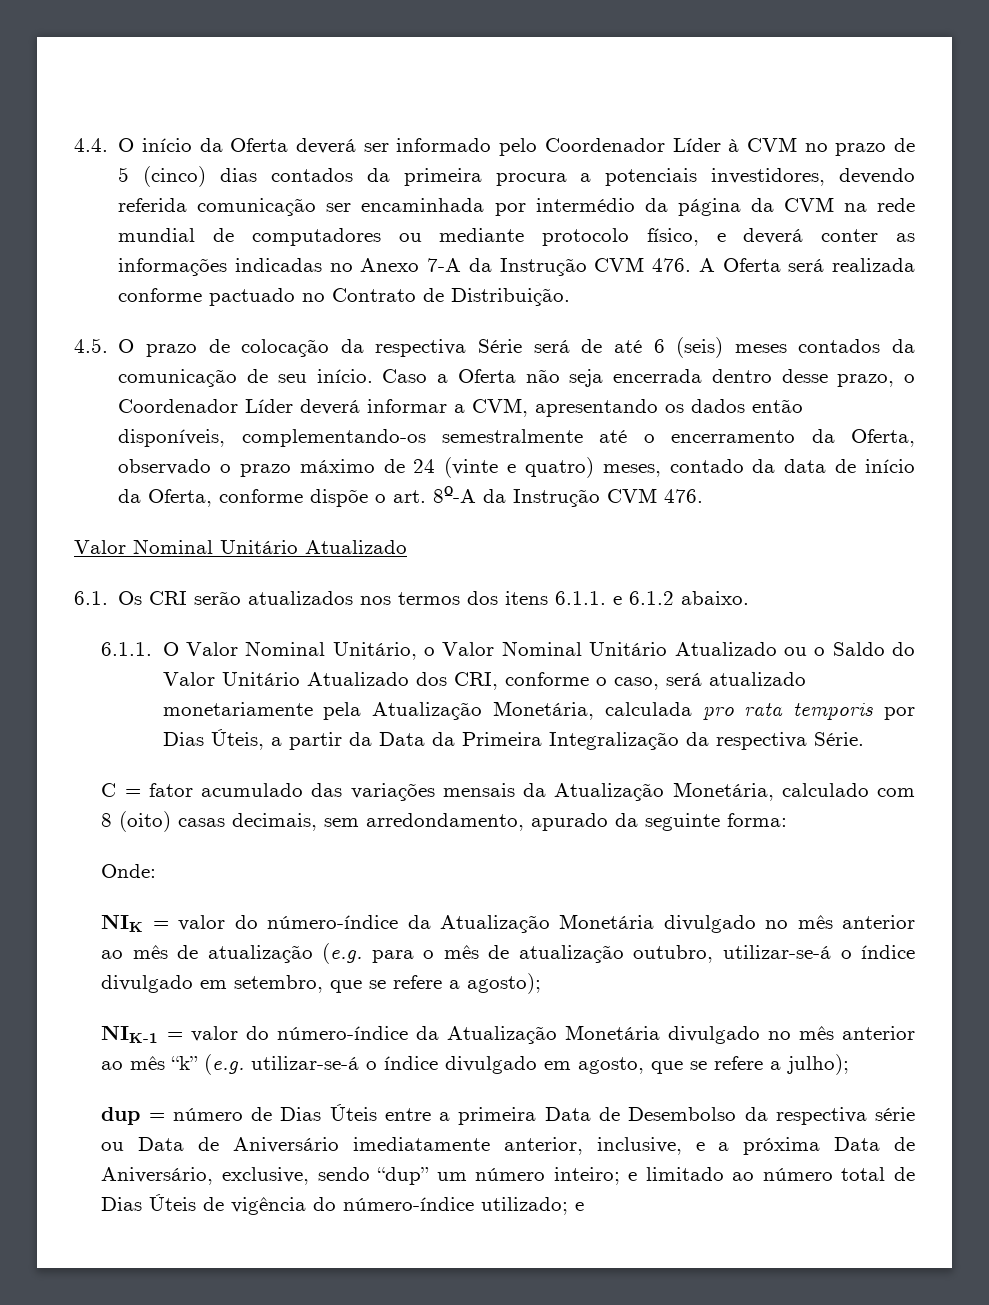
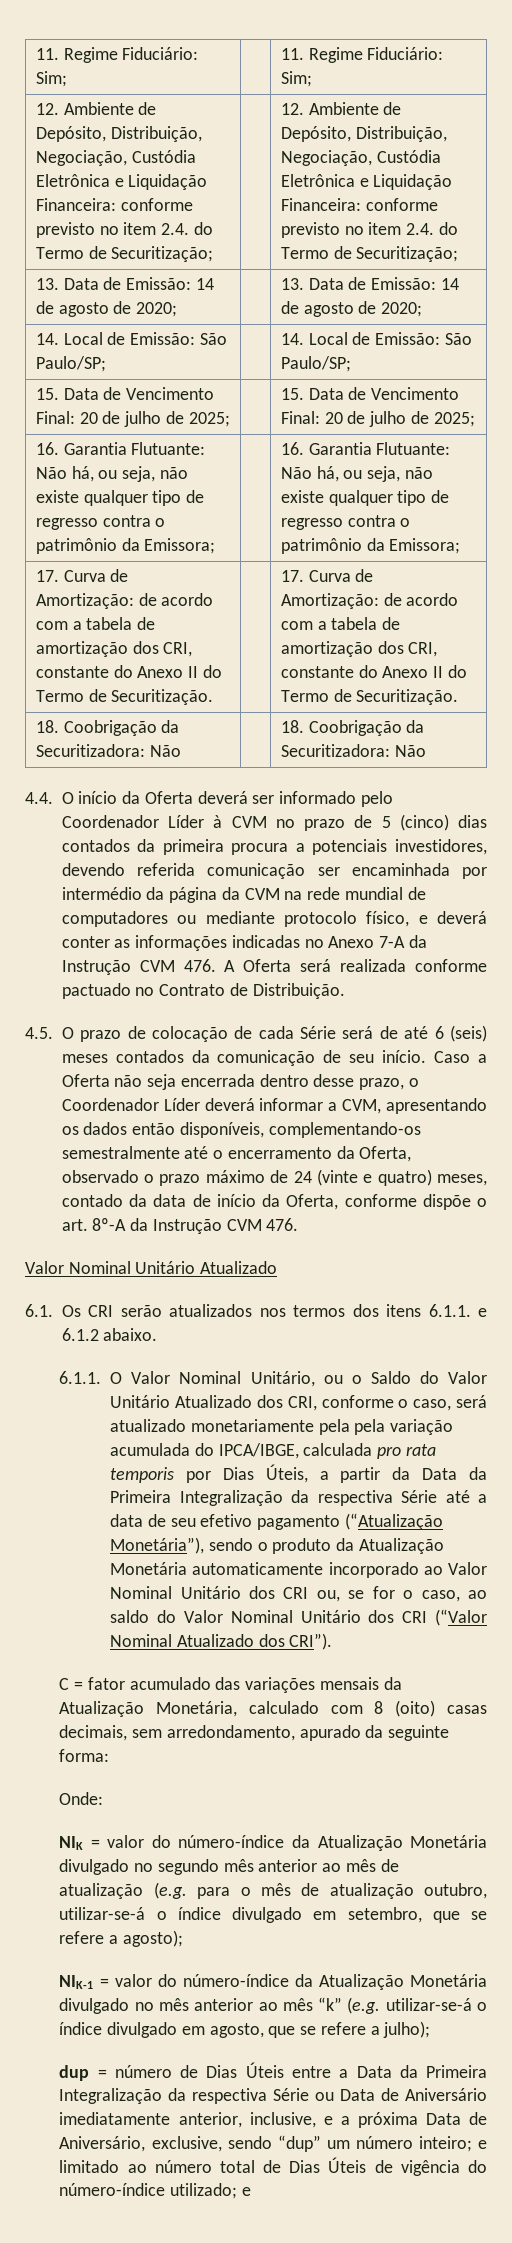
(74, 145) none -> [36,47,199,63] [36,71,68,87] [281,47,444,63] [281,71,313,87] [36,102,157,115] [36,126,202,142] [36,150,196,166] [36,174,208,190] [36,198,193,211] [36,222,213,238] [36,246,214,262] [281,102,402,115] [281,126,447,142] [281,150,441,166] [281,174,453,190] [281,198,438,211] [281,222,458,238] [281,246,459,262] [36,277,214,290] [36,301,178,317] [281,277,459,290] [281,301,423,317] [36,332,227,345] [36,356,107,372] [281,332,472,345] [281,356,352,372] [36,387,215,400] [36,411,230,427] [281,387,460,400] [281,411,475,427] [36,442,206,455] [36,466,188,482] [36,490,205,506] [36,515,166,530] [36,538,216,554] [281,442,451,455] [281,466,433,482] [281,490,450,506] [281,515,411,530] [281,538,461,554] [36,569,129,582] [36,593,214,609] [36,617,156,630] [36,641,193,657] [36,665,222,678] [36,689,214,705] [281,569,374,582] [281,593,459,609] [281,617,401,630] [281,641,438,657] [281,665,467,678] [281,689,459,705] [36,720,180,736] [36,744,181,757] [281,720,425,736] [281,744,426,757] 11. Regime Fiduciário: Sim; | | 11. Regime Fiduciário: Sim; // 12. Ambiente de Depósito, Distribuição, Negociação, Custódia Eletrônica e Liquidação Financeira: conforme previsto no item 2.4. do Termo de Securitização; | | 12. Ambiente de Depósito, Distribuição, Negociação, Custódia Eletrônica e Liquidação Financeira: conforme previsto no item 2.4. do Termo de Securitização; // 13. Data de Emissão: 14 de agosto de 2020; | | 13. Data de Emissão: 14 de agosto de 2020; // 14. Local de Emissão: São Paulo/SP; | | 14. Local de Emissão: São Paulo/SP; // 15. Data de Vencimento Final: 20 de julho de 2025; | | 15. Data de Vencimento Final: 20 de julho de 2025; // 16. Garantia Flutuante: Não há, ou seja, não existe qualquer tipo de regresso contra o patrimônio da Emissora; | | 16. Garantia Flutuante: Não há, ou seja, não existe qualquer tipo de regresso contra o patrimônio da Emissora; // 17. Curva de Amortização: de acordo com a tabela de amortização dos CRI, constante do Anexo II do Termo de Securitização. | | 17. Curva de Amortização: de acordo com a tabela de amortização dos CRI, constante do Anexo II do Termo de Securitização. // 18. Coobrigação da Securitizadora: Não | | 18. Coobrigação da Securitizadora: Não //
[340,339,467,357] da respectiva -> [234,1026,294,1039] de cada
[424,641,777,656] o Valor Nominal Unitário Atualizado -> (315, 1379) none
[372,701,595,720] Atualização Monetária, -> [354,1419,454,1435] [110,1443,299,1459] pela variação acumulada do IPCA/IBGE,
[813,732,864,746] Série. -> [401,1490,488,1503] [110,1513,443,1530] [110,1537,444,1554] [110,1562,487,1578] [110,1586,488,1602] [110,1609,487,1626] [110,1633,333,1650] Série até a data de seu efetivo pagamento (“Atualização Monetária”), sendo o produto da Atualização Monetária automaticamente incorporado ao Valor Nominal Unitário dos CRI ou, se for o caso, ao saldo do Valor Nominal Unitário dos CRI (“Valor Nominal Atualizado dos CRI”).
(789, 924) none -> [157,1859,219,1875] segundo
[458,1107,915,1125] primeira Data de Desembolso da respectiva série -> [356,2065,488,2078] [59,2088,310,2104] Data da Primeira Integralização da respectiva Série

